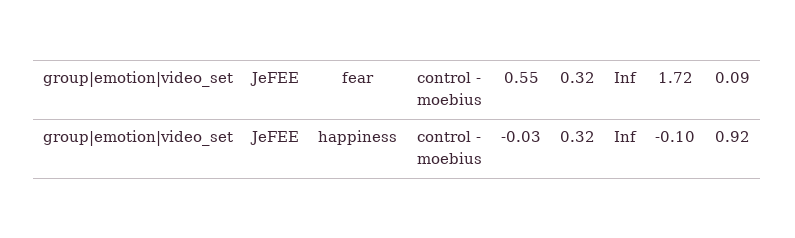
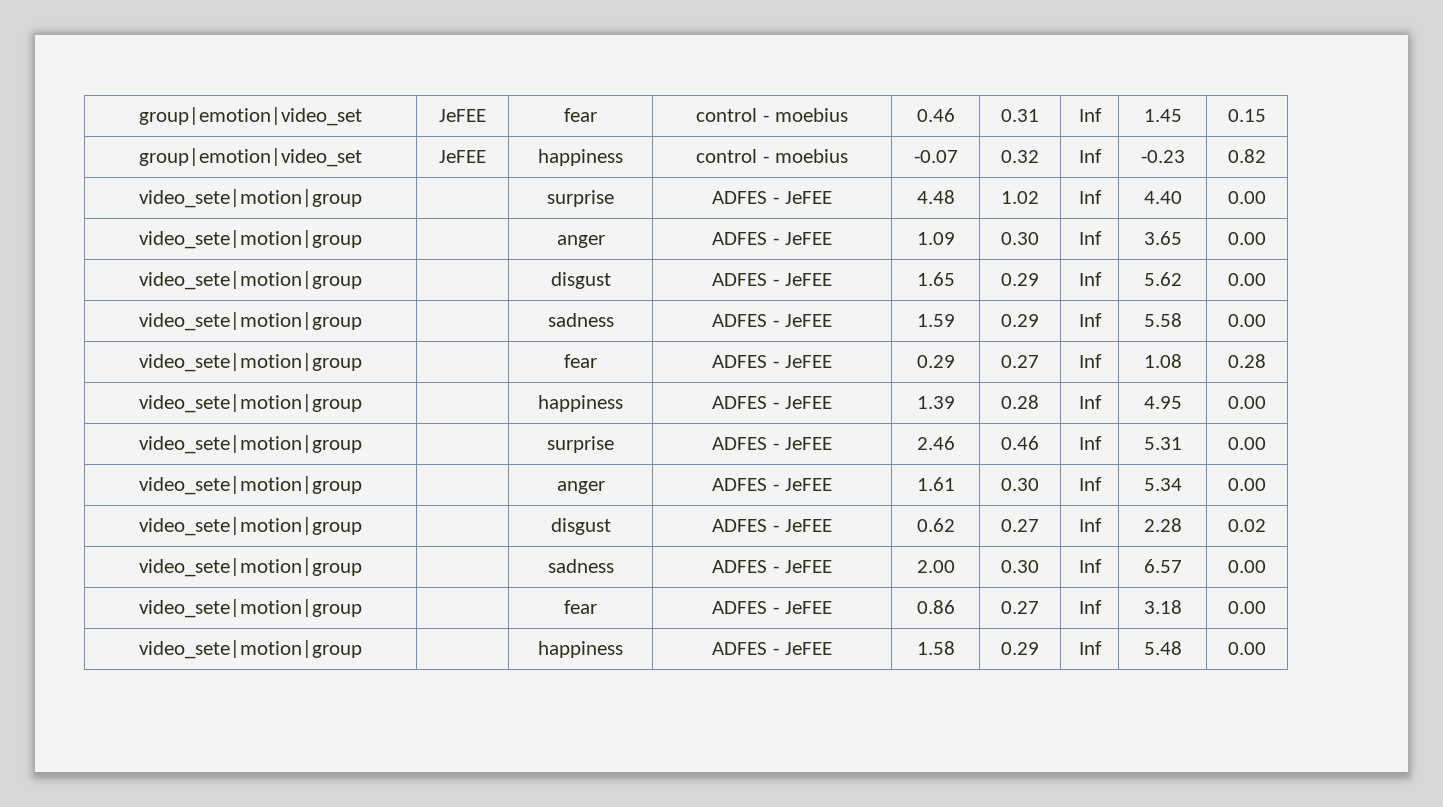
[503,72,539,83] [560,72,595,83] [614,72,637,83] [657,72,693,83] [714,72,750,83] 0.55 | 0.32 | Inf | 1.72 | 0.09 -> [916,108,955,122] [1001,109,1039,122] [1078,108,1102,122] [1143,109,1182,122] [1228,109,1266,122] 0.46 | 0.31 | Inf | 1.45 | 0.15
[501,131,541,142] [560,131,595,142] [614,131,637,142] [655,131,695,142] [714,131,750,142] -0.03 | 0.32 | Inf | -0.10 | 0.92 -> [913,150,958,163] [1001,150,1039,163] [1078,149,1102,163] [1140,150,1185,163] [1228,149,1266,163] [139,189,362,208] [547,190,614,207] [712,191,832,204] [916,190,955,204] [1001,191,1039,204] [1078,190,1102,204] [1143,191,1182,204] [1228,191,1266,204] [139,230,362,249] [556,235,605,248] [712,232,832,245] [916,232,955,245] [1001,232,1039,245] [1078,231,1102,245] [1143,231,1182,245] [1228,232,1266,245] [139,271,362,290] [550,272,611,289] [712,273,832,286] [916,272,955,286] [1001,273,1039,286] [1078,272,1102,286] [1143,272,1182,286] [1228,273,1266,286] [139,312,362,331] [547,313,614,327] [712,314,832,327] [916,314,955,327] [1001,314,1039,327] [1078,313,1102,327] [1143,313,1182,327] [1228,314,1266,327] [139,353,362,372] [564,354,597,368] [712,355,832,368] [916,355,955,368] [1001,355,1039,368] [1078,354,1102,368] [1143,354,1182,368] [1228,354,1266,368] [139,394,362,413] [538,395,623,412] [712,396,832,409] [916,396,955,409] [1001,395,1039,409] [1078,395,1102,409] [1143,396,1182,409] [1228,396,1266,409] [139,435,362,454] [547,436,614,453] [712,437,832,450] [916,436,955,450] [1001,436,1039,450] [1078,436,1102,450] [1143,437,1182,450] [1228,437,1266,450] [139,476,362,495] [556,481,605,494] [712,478,832,491] [916,477,955,491] [1001,478,1039,491] [1078,477,1102,491] [1143,478,1182,491] [1228,478,1266,491] [139,517,362,536] [550,518,611,535] [712,519,832,532] [916,518,955,532] [1001,519,1039,532] [1078,518,1102,532] [1143,518,1182,532] [1228,519,1266,532] [139,558,362,577] [547,559,614,573] [712,560,832,573] [916,560,955,573] [1001,560,1039,573] [1078,559,1102,573] [1143,559,1182,573] [1228,560,1266,573] [139,599,362,618] [564,600,597,614] [712,601,832,614] [916,600,955,614] [1001,601,1039,614] [1078,600,1102,614] [1143,600,1182,614] [1228,601,1266,614] [139,640,362,659] [538,641,623,658] [712,642,832,655] [916,641,955,655] [1001,642,1039,655] [1078,641,1102,655] [1143,641,1182,655] [1228,642,1266,655] -0.07 | 0.32 | Inf | -0.23 | 0.82 // video_sete|motion|group | | surprise | ADFES - JeFEE | 4.48 | 1.02 | Inf | 4.40 | 0.00 // video_sete|motion|group | | anger | ADFES - JeFEE | 1.09 | 0.30 | Inf | 3.65 | 0.00 // video_sete|motion|group | | disgust | ADFES - JeFEE | 1.65 | 0.29 | Inf | 5.62 | 0.00 // video_sete|motion|group | | sadness | ADFES - JeFEE | 1.59 | 0.29 | Inf | 5.58 | 0.00 // video_sete|motion|group | | fear | ADFES - JeFEE | 0.29 | 0.27 | Inf | 1.08 | 0.28 // video_sete|motion|group | | happiness | ADFES - JeFEE | 1.39 | 0.28 | Inf | 4.95 | 0.00 // video_sete|motion|group | | surprise | ADFES - JeFEE | 2.46 | 0.46 | Inf | 5.31 | 0.00 // video_sete|motion|group | | anger | ADFES - JeFEE | 1.61 | 0.30 | Inf | 5.34 | 0.00 // video_sete|motion|group | | disgust | ADFES - JeFEE | 0.62 | 0.27 | Inf | 2.28 | 0.02 // video_sete|motion|group | | sadness | ADFES - JeFEE | 2.00 | 0.30 | Inf | 6.57 | 0.00 // video_sete|motion|group | | fear | ADFES - JeFEE | 0.86 | 0.27 | Inf | 3.18 | 0.00 // video_sete|motion|group | | happiness | ADFES - JeFEE | 1.58 | 0.29 | Inf | 5.48 | 0.00

